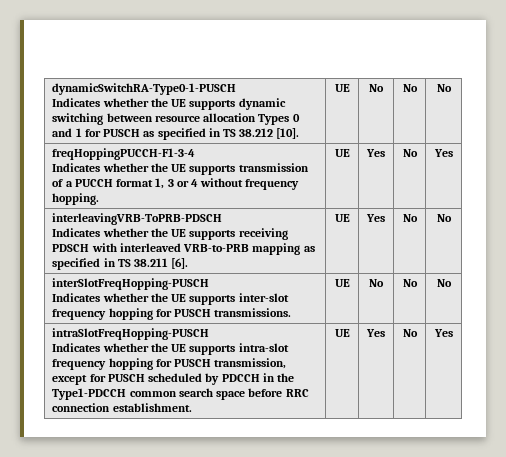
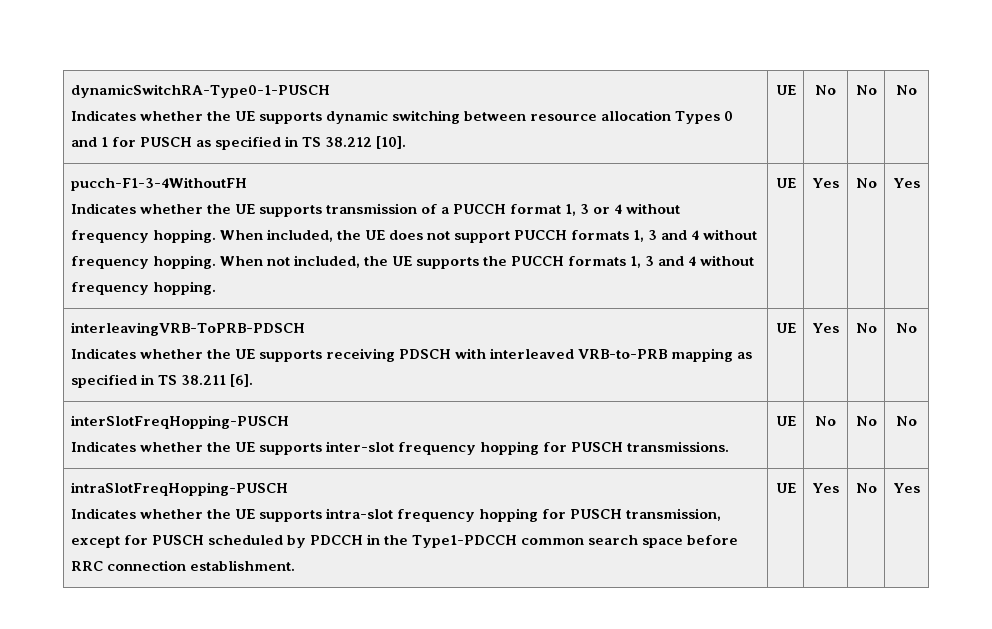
[52,148,196,160] freqHoppingPUCCH-F1-3-4 -> [70,177,247,191] pucch-F1-3-4WithoutFH
(100, 199) none -> [219,229,758,243] [70,255,755,269] [70,281,216,295] When included, the UE does not support PUCCH formats 1, 3 and 4 without frequency hopping. When not included, the UE supports the PUCCH formats 1, 3 and 4 without frequency hopping.

